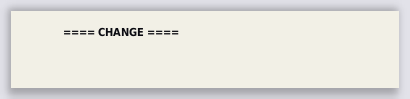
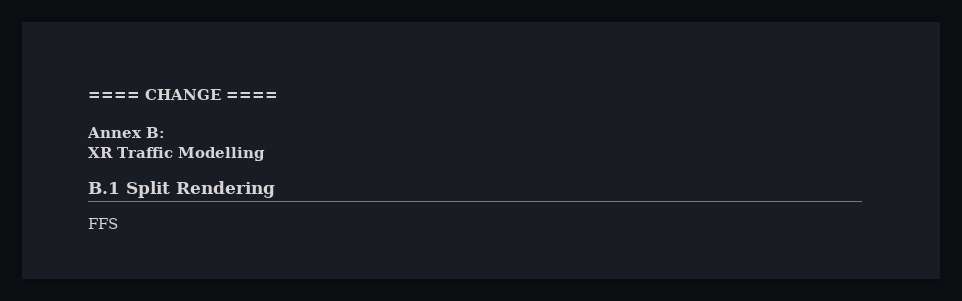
(179, 33) none -> [87,127,165,138] [88,147,265,161] [88,181,275,198] [88,218,118,229] // Annex B: // XR Traffic Modelling // B.1 Split Rendering // FFS

